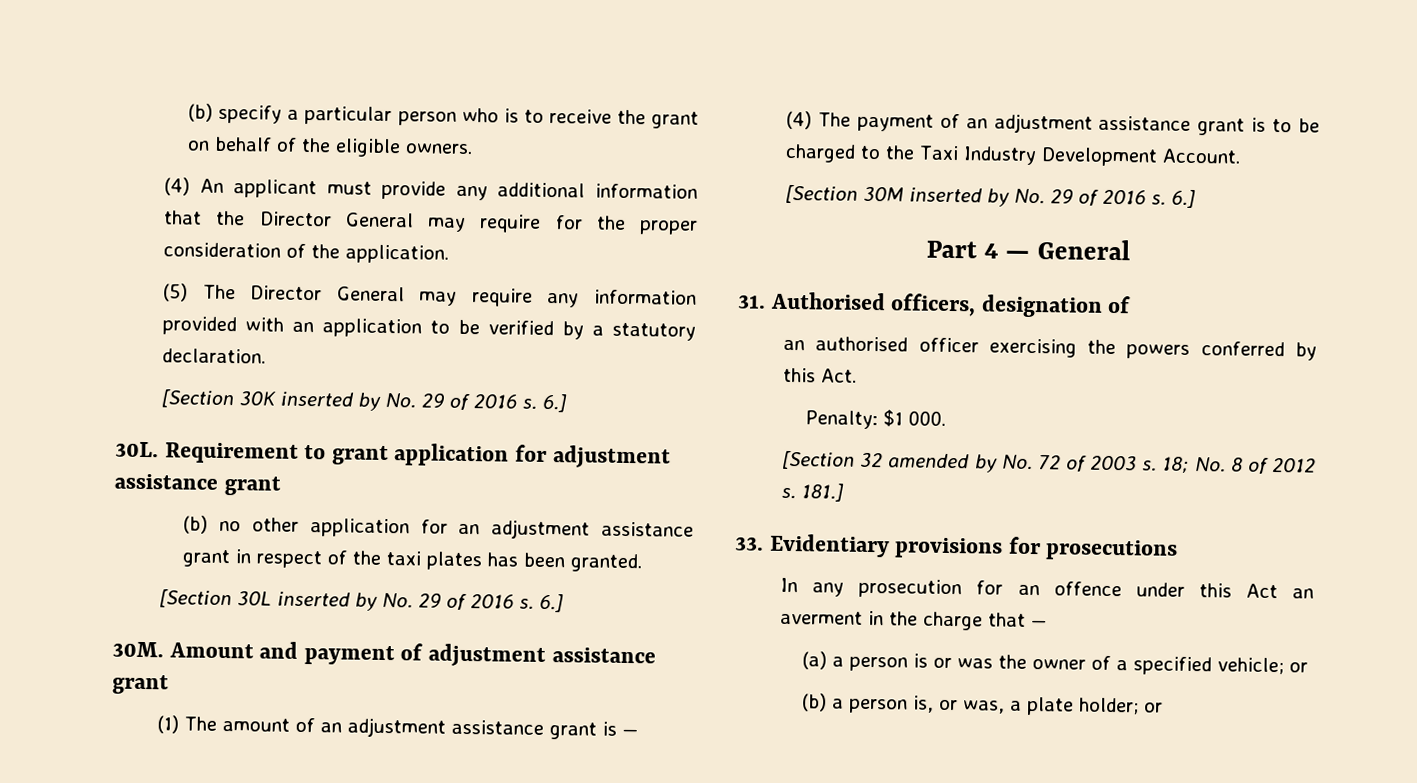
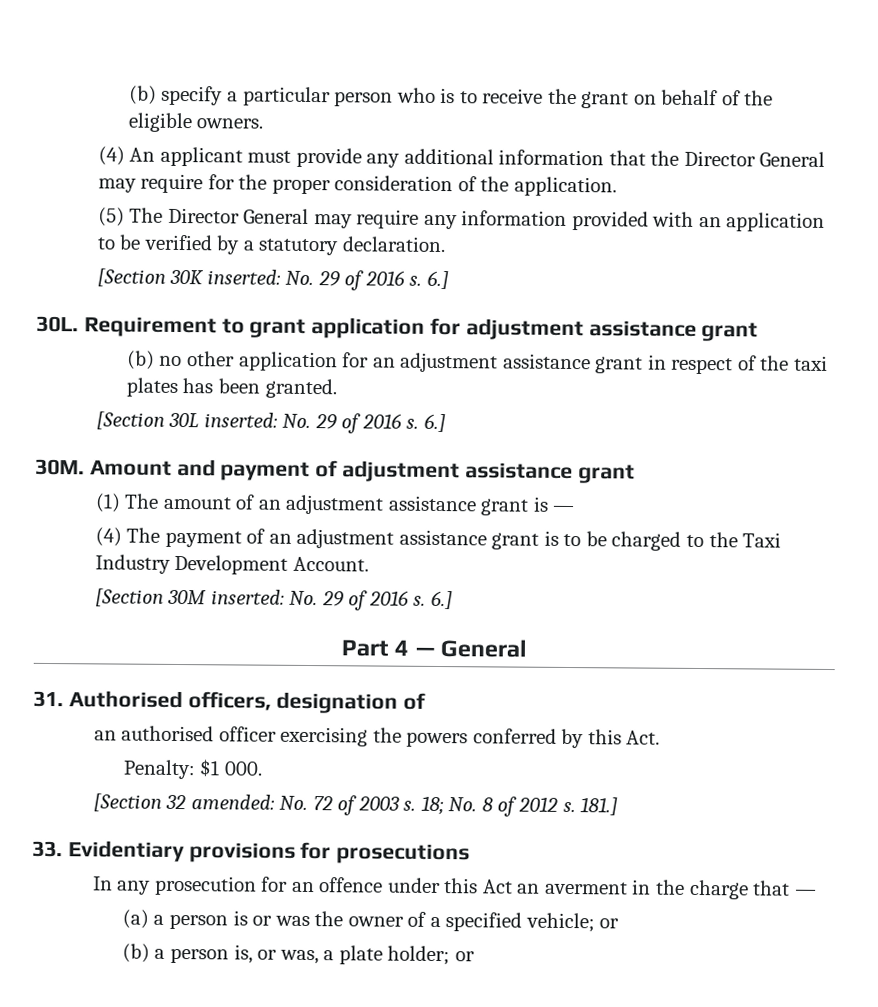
[280,391,382,411] inserted by -> [206,269,281,285] inserted:
[277,591,379,611] inserted by -> [203,412,278,428] inserted:
[909,187,1011,207] inserted by -> [210,589,285,605] inserted:
[888,453,998,473] amended by -> [190,794,275,810] amended:

